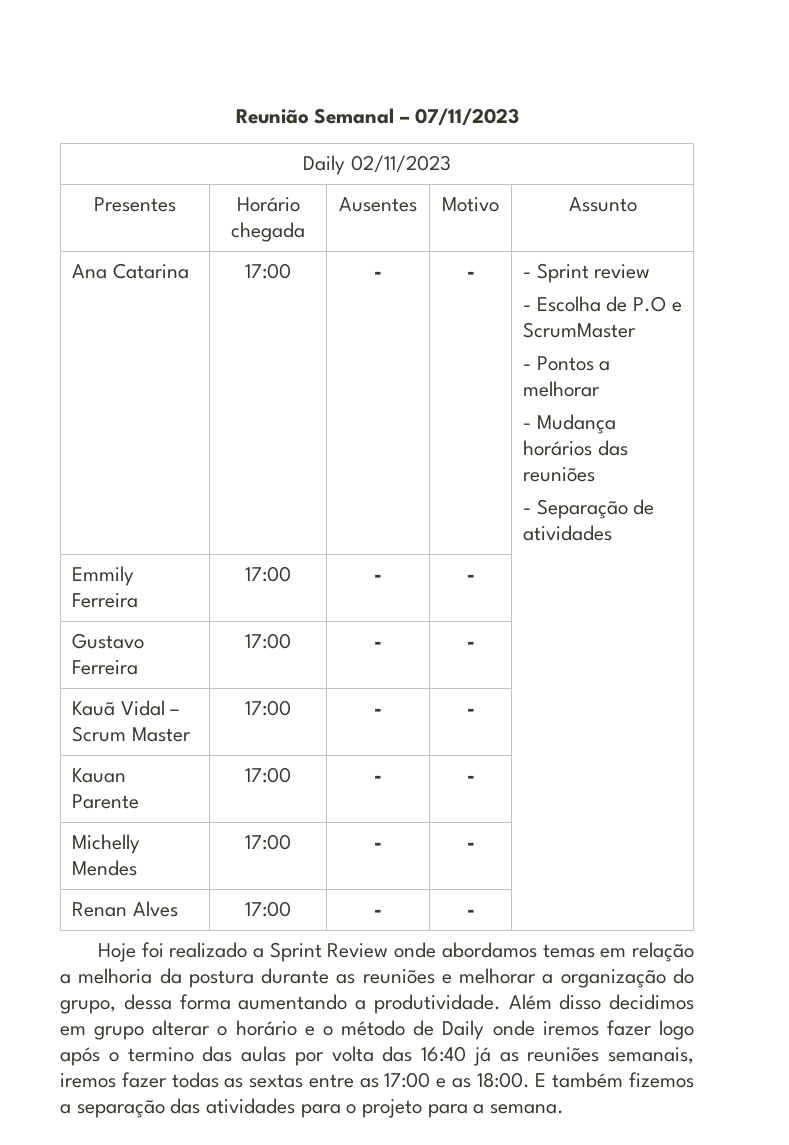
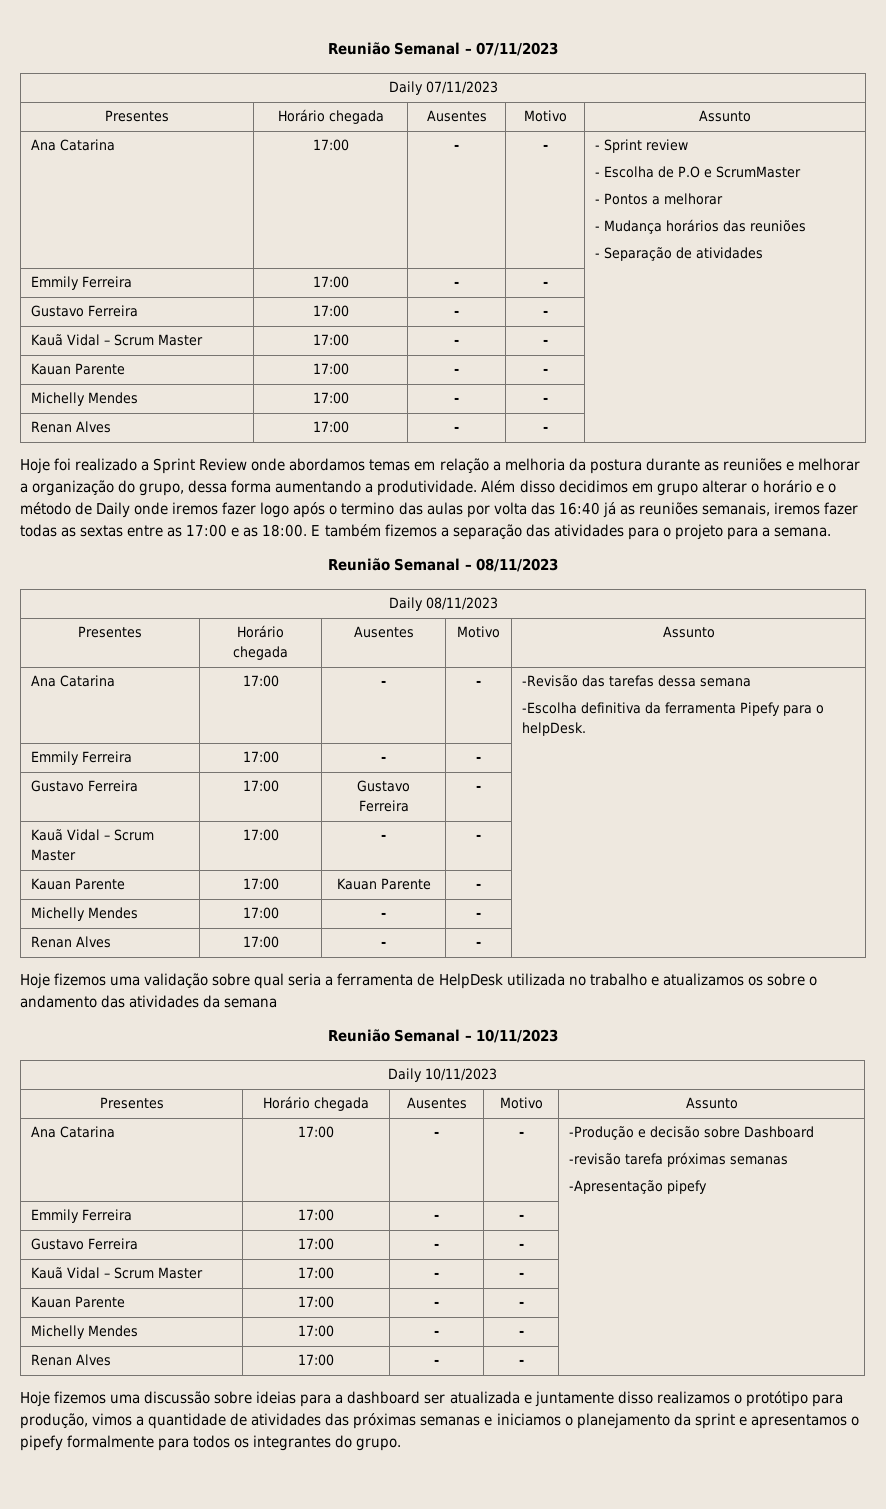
[350,155,451,173] 02/11/2023 -> [425,81,498,94] 07/11/2023
(565, 1109) none -> [328,558,558,572] [388,597,498,611] [78,626,142,638] [237,625,284,638] [233,646,288,660] [353,626,414,638] [457,626,500,638] [662,626,715,638] [31,675,116,687] [242,675,279,687] [381,680,386,686] [476,680,481,686] [522,675,752,687] [522,702,825,716] [522,722,587,736] [31,751,133,765] [242,751,279,763] [381,756,386,762] [476,756,481,762] [31,780,139,792] [242,780,279,792] [357,780,410,792] [358,800,409,812] [476,785,481,791] [31,829,155,841] [31,849,77,861] [242,829,279,841] [381,834,386,840] [476,834,481,840] [31,878,126,890] [242,878,279,890] [336,878,431,890] [476,883,481,889] [31,907,139,921] [242,907,279,919] [381,912,386,918] [476,912,481,918] [31,936,112,948] [242,936,279,948] [381,941,386,947] [476,941,481,947] [20,973,817,989] [20,995,278,1008] [328,1029,558,1043] [388,1068,497,1082] [99,1097,164,1109] [263,1096,369,1111] [406,1097,467,1109] [499,1097,543,1109] [685,1097,738,1109] [31,1126,116,1138] [298,1126,334,1138] [434,1131,439,1137] [518,1131,524,1137] [569,1126,815,1140] [569,1152,789,1167] [569,1180,708,1194] [31,1209,133,1223] [298,1209,334,1221] [434,1214,439,1220] [518,1214,524,1220] [31,1238,139,1250] [298,1238,334,1250] [434,1243,439,1249] [518,1243,524,1249] [31,1267,204,1279] [298,1267,334,1279] [434,1272,439,1278] [518,1272,524,1278] [31,1296,126,1308] [298,1296,334,1308] [434,1301,439,1307] [518,1301,524,1307] [31,1325,139,1339] [298,1325,334,1337] [434,1330,439,1336] [518,1330,524,1336] [31,1354,112,1366] [298,1354,334,1366] [434,1359,439,1365] [518,1359,524,1365] [20,1391,843,1407] [20,1413,859,1429] [20,1435,402,1451] // Reunião Semanal – 08/11/2023 // Daily 08/11/2023 // Presentes | Horário chegada | Ausentes | Motivo | Assunto // Ana Catarina | 17:00 | - | - | -Revisão das tarefas dessa semana // -Escolha definitiva da ferramenta Pipefy para o helpDesk. // Emmily Ferreira | 17:00 | - | - | // Gustavo Ferreira | 17:00 | Gustavo Ferreira | - | // Kauã Vidal – Scrum Master | 17:00 | - | - | // Kauan Parente | 17:00 | Kauan Parente | - | // Michelly Mendes | 17:00 | - | - | // Renan Alves | 17:00 | - | - | // Hoje fizemos uma validação sobre qual seria a ferramenta de HelpDesk utilizada no trabalho e atualizamos os sobre o andamento das atividades da semana // Reunião Semanal – 10/11/2023 // Daily 10/11/2023 // Presentes | Horário chegada | Ausentes | Motivo | Assunto // Ana Catarina | 17:00 | - | - | -Produção e decisão sobre Dashboard // -revisão tarefa próximas semanas // -Apresentação pipefy // Emmily Ferreira | 17:00 | - | - | // Gustavo Ferreira | 17:00 | - | - | // Kauã Vidal – Scrum Master | 17:00 | - | - | // Kauan Parente | 17:00 | - | - | // Michelly Mendes | 17:00 | - | - | // Renan Alves | 17:00 | - | - | // Hoje fizemos uma discussão sobre ideias para a dashboard ser atualizada e juntamente disso realizamos o protótipo para produção, vimos a quantidade de atividades das próximas semanas e iniciamos o planejamento da sprint e apresentamos o pipefy formalmente para todos os integrantes do grupo.

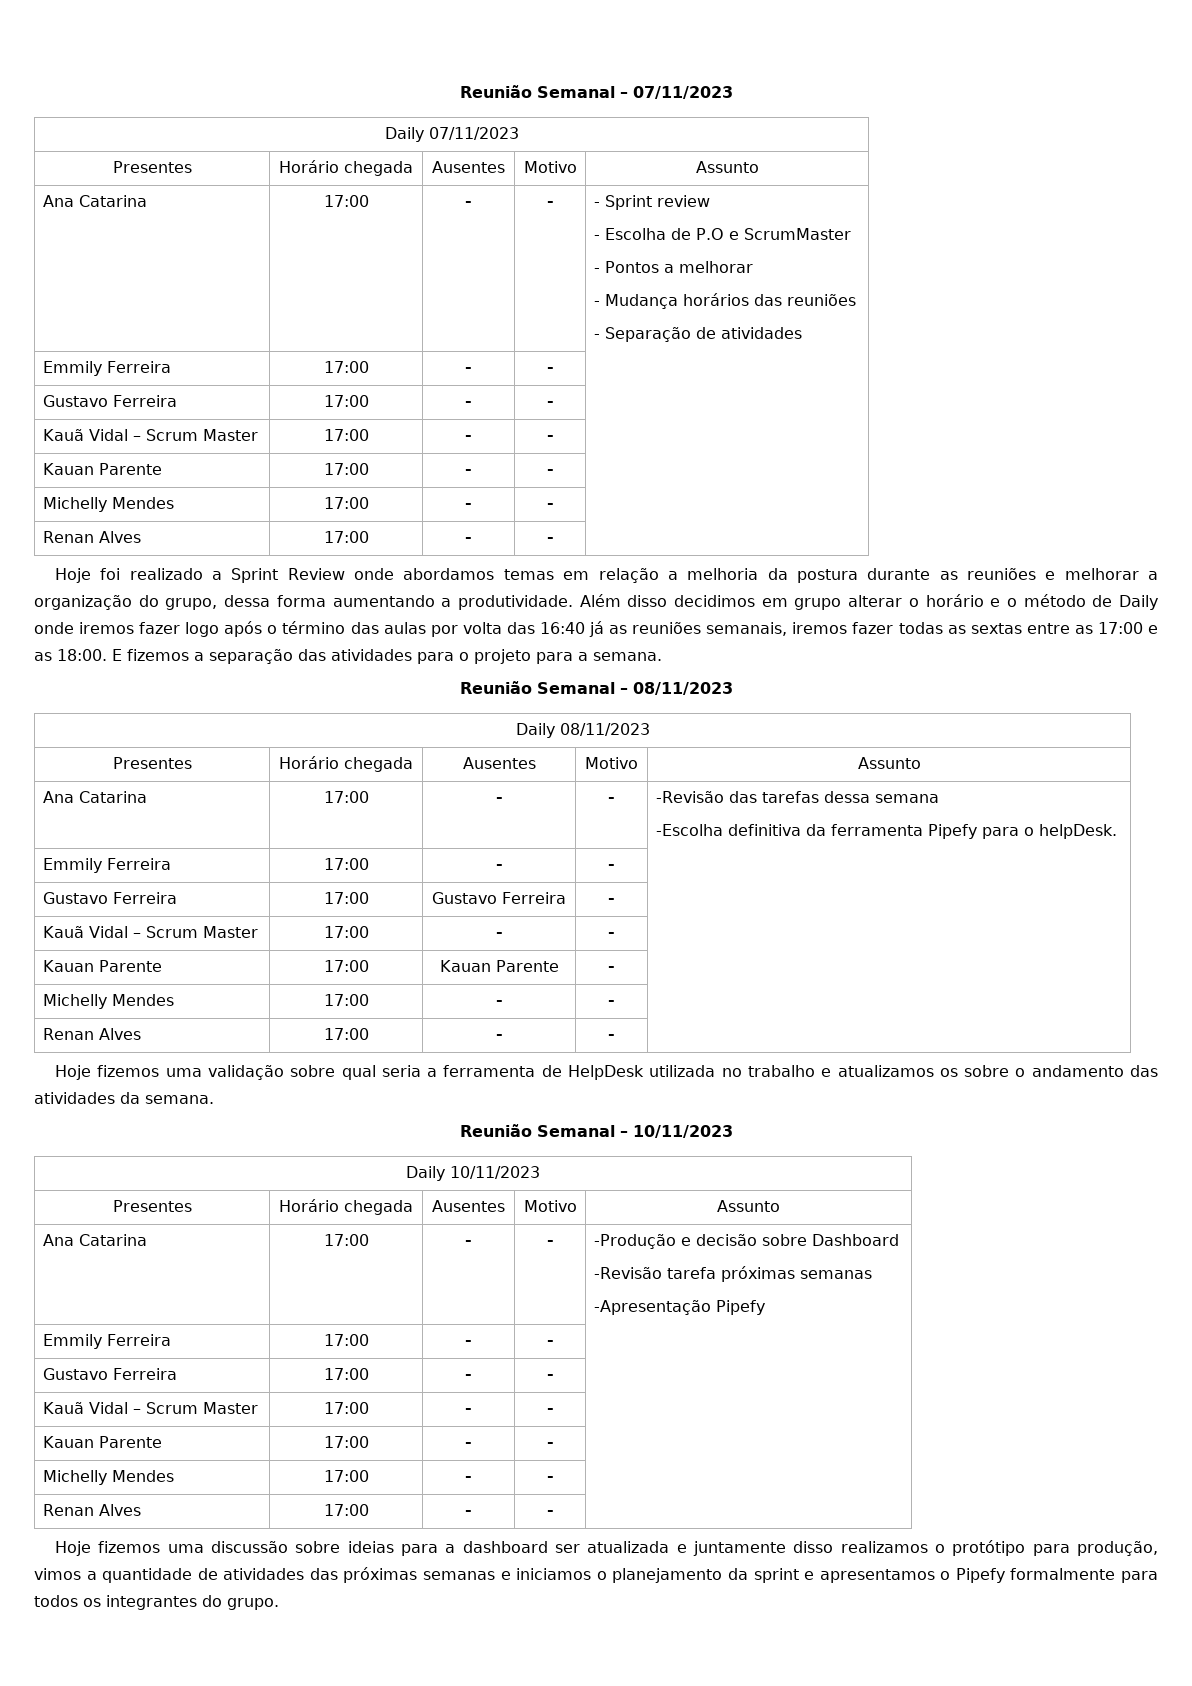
[341,502,395,515] termino -> [282,621,346,634] término
[324,524,381,537] também -> (122, 655) none
[224,998,278,1008] semana -> [145,1095,214,1104] semana.
[569,1153,622,1165] -revisão -> [593,1267,662,1279] -Revisão
[667,1180,708,1194] pipefy -> [715,1300,765,1315] Pipefy
[20,1435,63,1451] pipefy -> [955,1568,1005,1583] Pipefy

